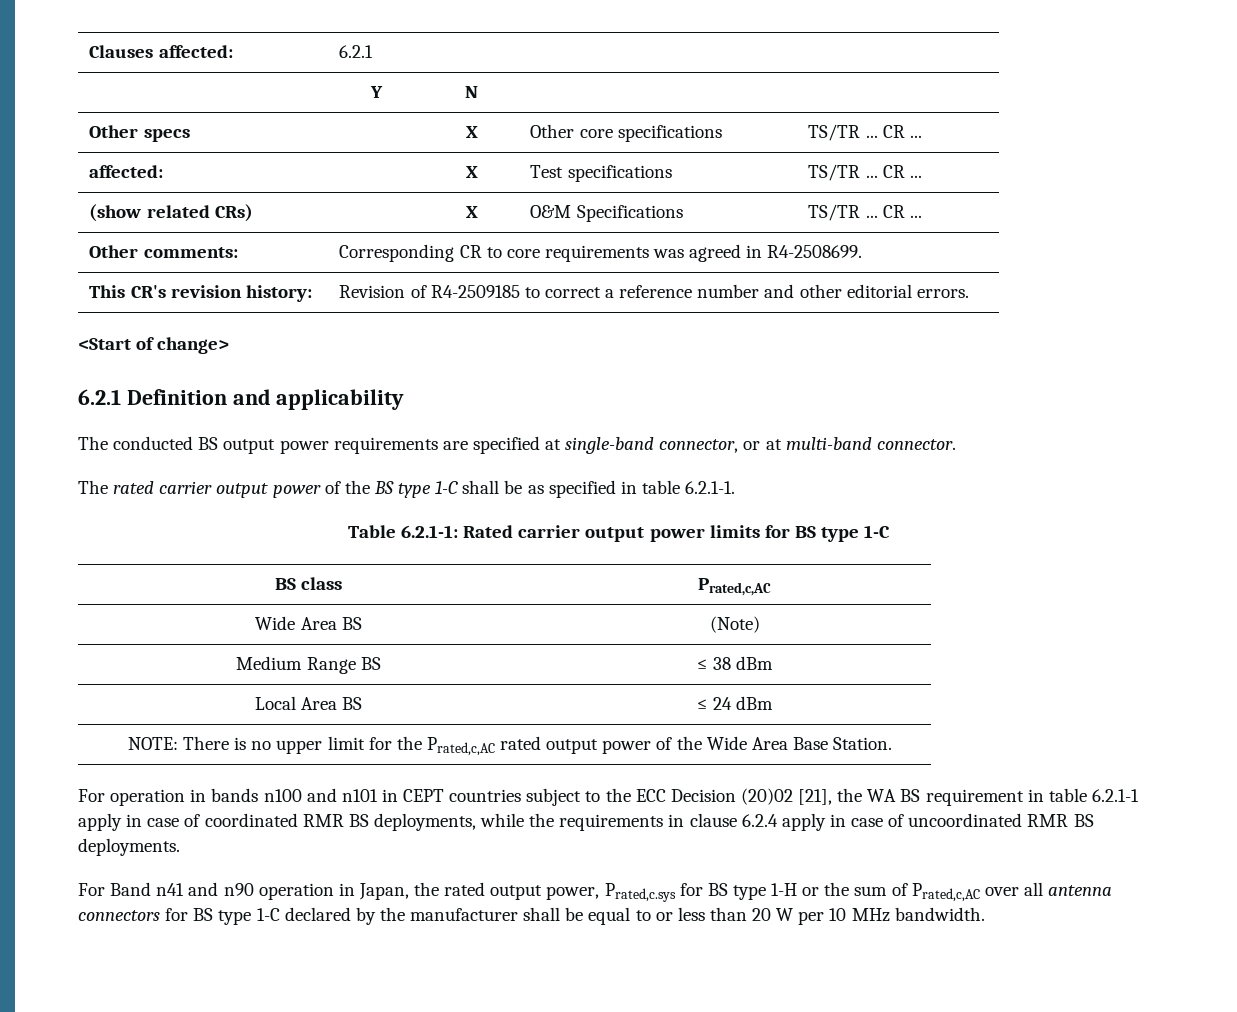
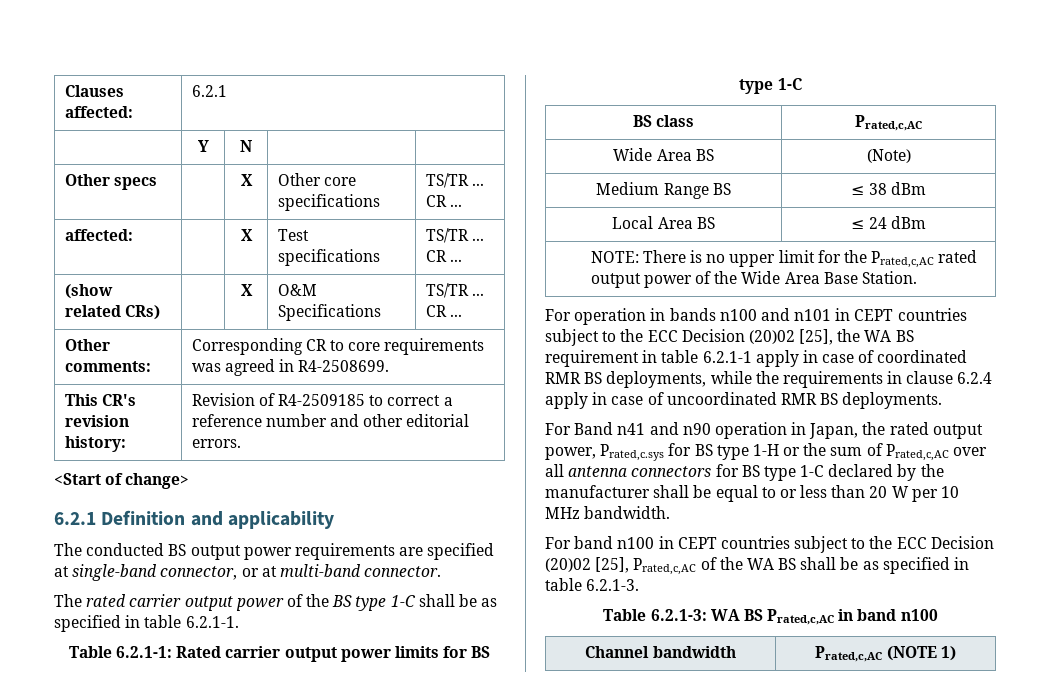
[798,789,833,805] [21], -> [799,329,834,345] [25],
(985, 914) none -> [545,536,994,553] [545,557,970,575] [545,578,640,591] [603,609,938,625] [585,646,736,658] [815,646,956,662] // For band n100 in CEPT countries subject to the ECC Decision (20)02 [25], Prated,c,AC of the WA BS shall be as specified in table 6.2.1-3. // Table 6.2.1-3: WA BS Prated,c,AC in band n100 // Channel bandwidth | Prated,c,AC (NOTE 1)

